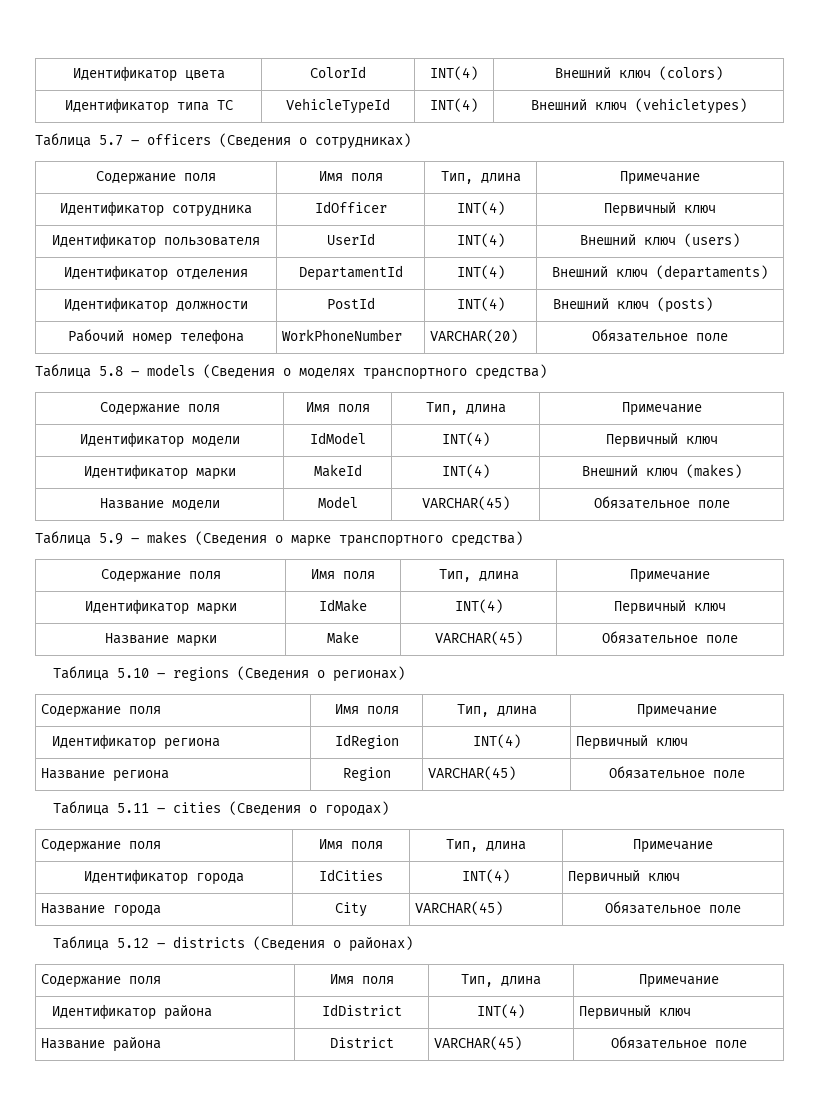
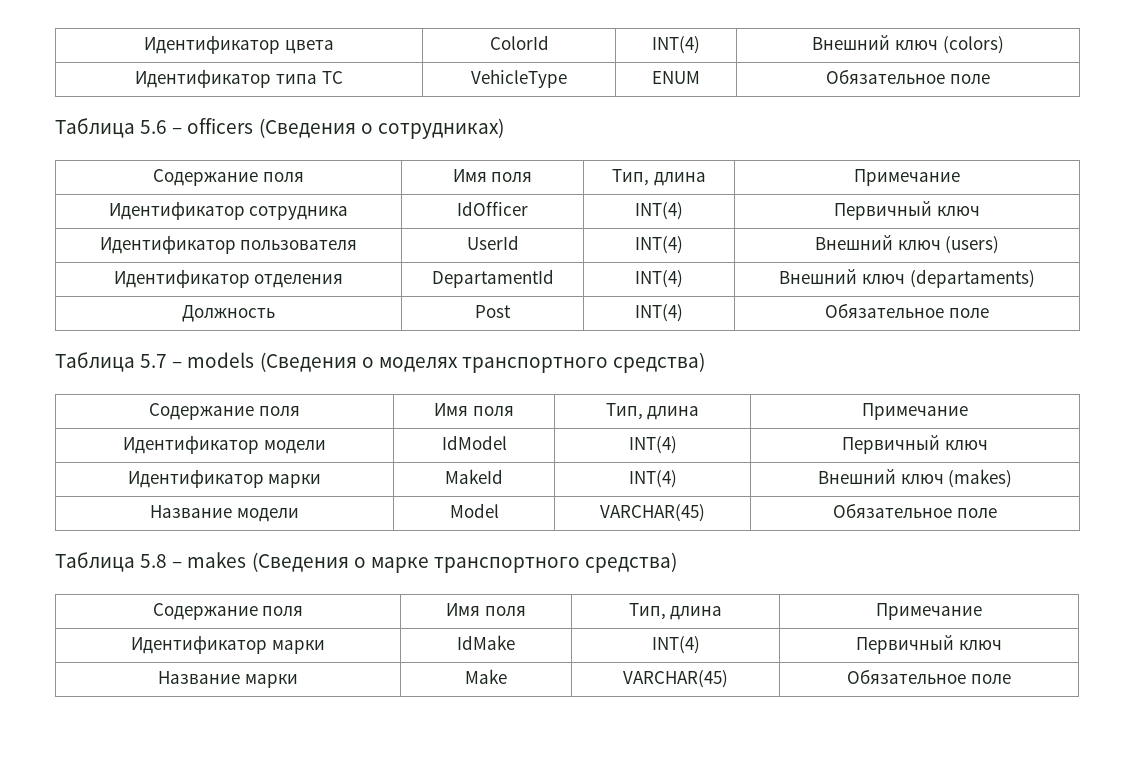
[286,98,390,114] [430,98,478,112] [530,98,747,114] [35,133,123,147] VehicleTypeId | INT(4) | Внешний ключ (vehicletypes) // Таблица 5.7 -> [471,69,567,88] [652,71,700,84] [826,69,990,84] [55,118,168,138] VehicleType | ENUM | Обязательное поле // Таблица 5.6
[64,297,249,313] [326,297,375,309] [456,297,505,311] [552,297,713,313] [68,329,245,345] [281,329,402,341] [429,329,518,343] [592,329,729,342] [35,364,123,378] Идентификатор должности | PostId | INT(4) | Внешний ключ (posts) // Рабочий номер телефона | WorkPhoneNumber | VARCHAR(20) | Обязательное поле // Таблица 5.8 -> [182,305,275,322] [475,305,511,318] [635,304,683,322] [825,303,989,318] [55,352,168,372] Должность | Post | INT(4) | Обязательное поле // Таблица 5.7
[99,533,123,545] 5.9 -> [140,554,168,568] 5.8
[53,666,406,682] [40,704,161,718] [334,704,399,715] [456,704,537,717] [637,704,717,718] [51,734,220,750] [334,734,399,749] [472,734,521,748] [575,735,688,750] [40,768,169,782] [342,767,391,781] [427,766,516,780] [609,766,746,779] [53,801,390,817] [40,839,161,853] [319,839,383,850] [446,839,526,852] [633,839,713,853] [84,869,245,885] [319,869,383,881] [462,869,510,883] [567,870,680,885] [40,903,161,917] [335,902,367,917] [414,901,503,915] [605,901,742,914] [53,936,414,952] [40,974,161,988] [329,974,394,985] [461,974,541,987] [638,974,719,988] [51,1004,212,1020] [321,1004,402,1016] [477,1004,525,1018] [578,1005,691,1020] [40,1037,161,1052] [329,1037,394,1048] [433,1036,522,1050] [610,1036,747,1049] // Таблица 5.10 – regions (Сведения о регионах) // Содержание поля | Имя поля | Тип, длина | Примечание // Идентификатор региона | IdRegion | INT(4) | Первичный ключ // Название региона | Region | VARCHAR(45) | Обязательное поле // Таблица 5.11 – cities (Сведения о городах) // Содержание поля | Имя поля | Тип, длина | Примечание // Идентификатор города | IdCities | INT(4) | Первичный ключ // Название города | City | VARCHAR(45) | Обязательное поле // Таблица 5.12 – districts (Сведения о районах) // Содержание поля | Имя поля | Тип, длина | Примечание // Идентификатор района | IdDistrict | INT(4) | Первичный ключ // Название района | District | VARCHAR(45) | Обязательное поле -> (1011, 679) none

